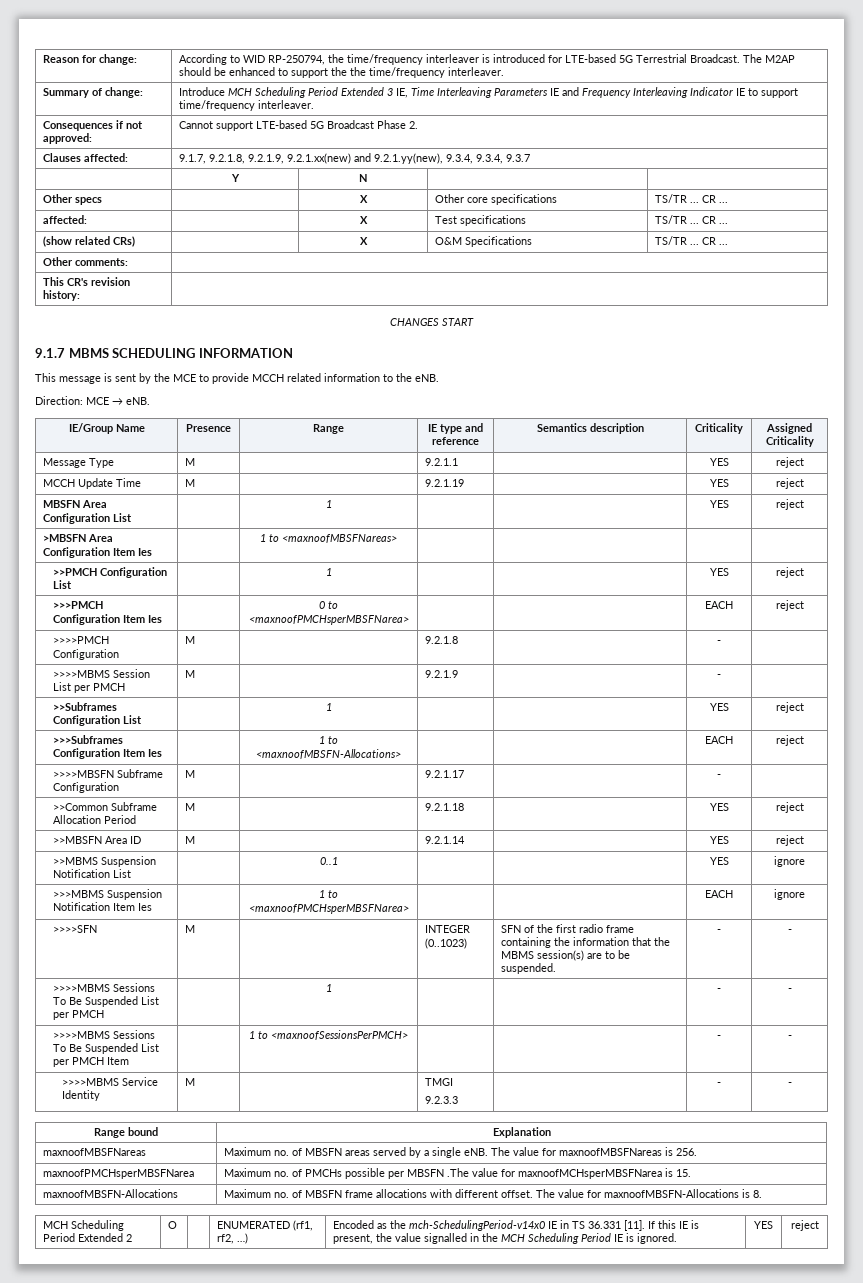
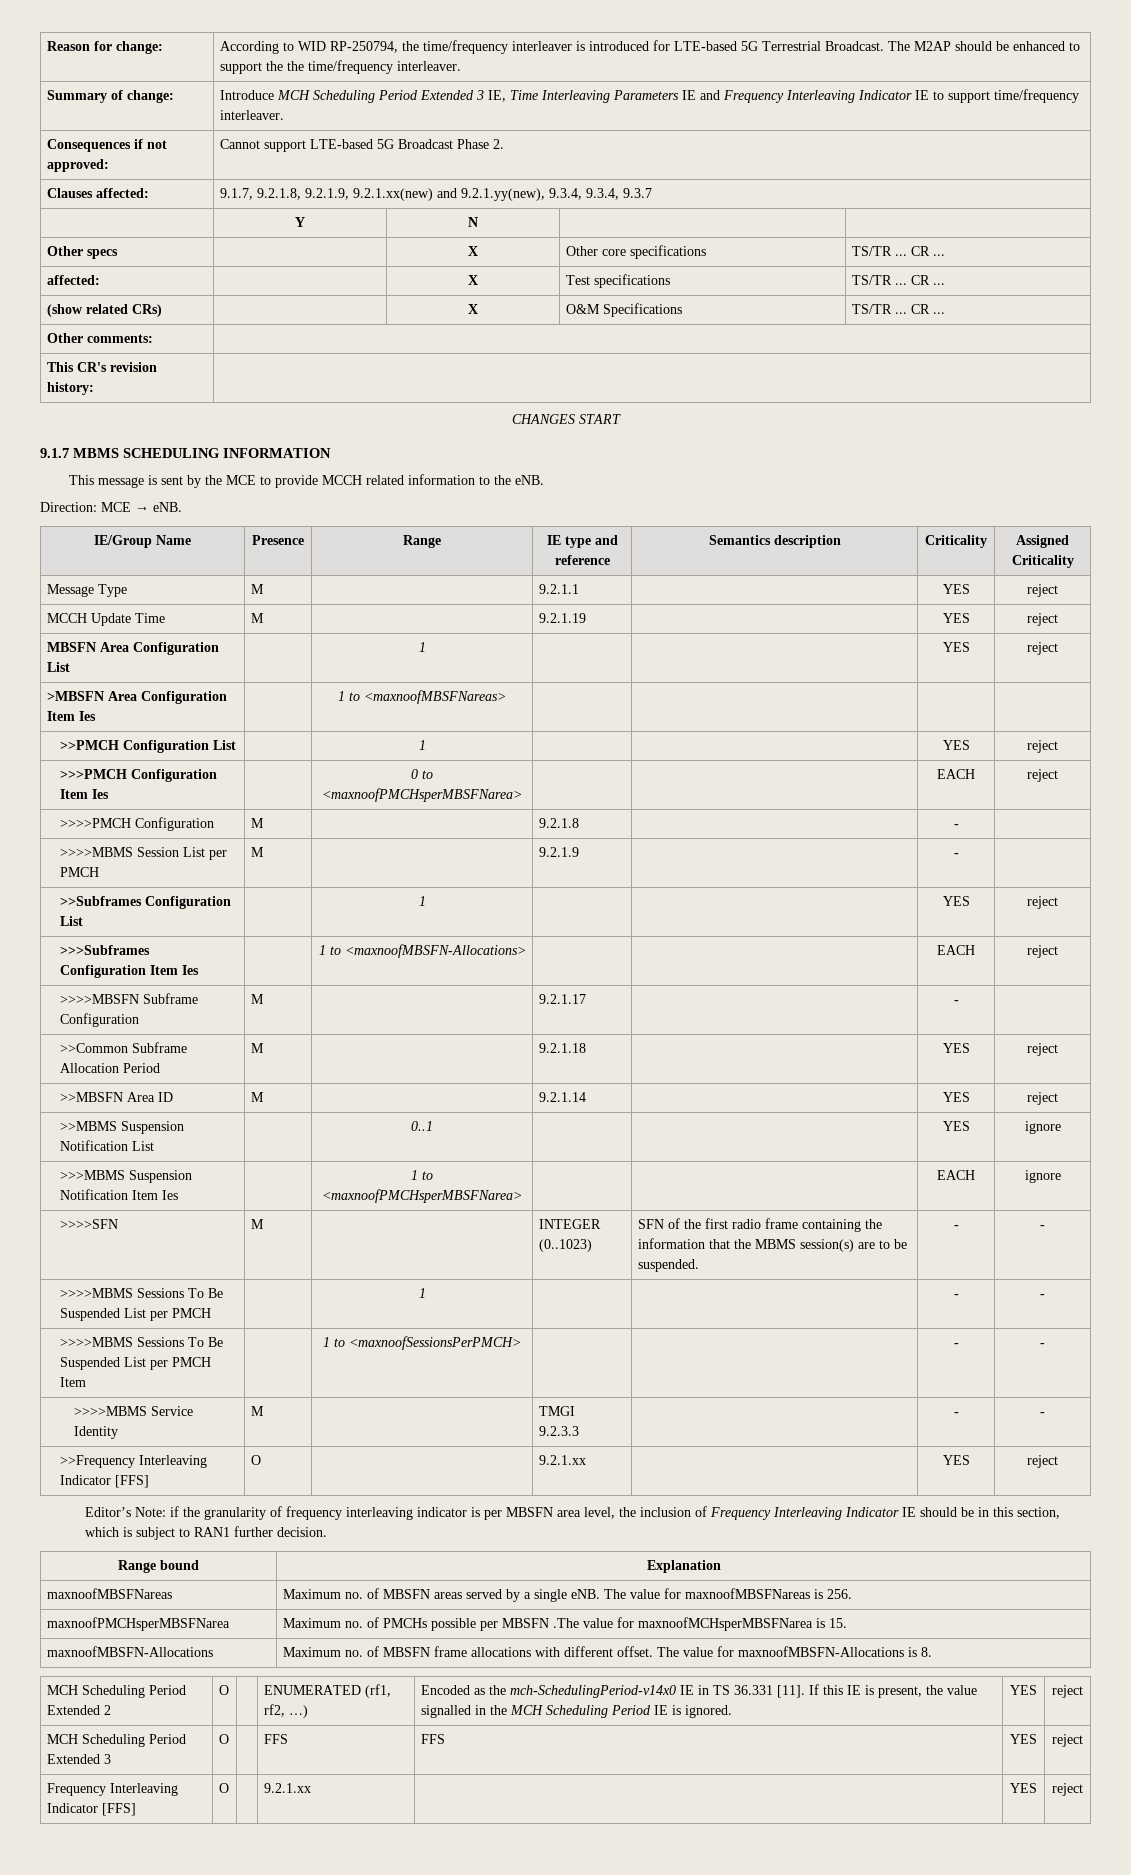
(792, 1084) none -> [60,1455,208,1468] [60,1475,150,1488] [250,1455,261,1465] [538,1455,586,1465] [942,1455,970,1465] [1027,1455,1058,1468] [85,1506,1061,1520] [85,1526,328,1540] // >>Frequency Interleaving Indicator [FFS] | O | | 9.2.1.xx | | YES | reject // Editor’s Note: if the granularity of frequency interleaving indicator is per MBSFN area level, the inclusion of Frequency Interleaving Indicator IE should be in this section, which is subject to RAN1 further decision.
(819, 1225) none -> [46,1734,186,1747] [46,1754,111,1764] [218,1734,229,1744] [263,1734,288,1744] [420,1734,445,1744] [1010,1734,1037,1744] [1052,1734,1083,1747] [46,1783,178,1796] [46,1803,136,1816] [218,1783,229,1793] [263,1783,311,1793] [1010,1783,1037,1793] [1052,1783,1083,1796] // MCH Scheduling Period Extended 3 | O | | FFS | FFS | YES | reject // Frequency Interleaving Indicator [FFS] | O | | 9.2.1.xx | | YES | reject

